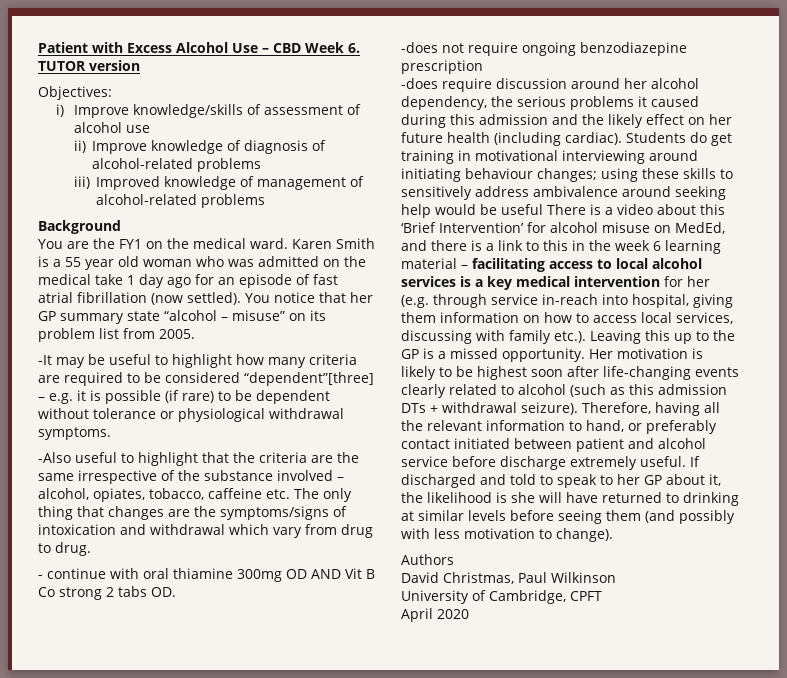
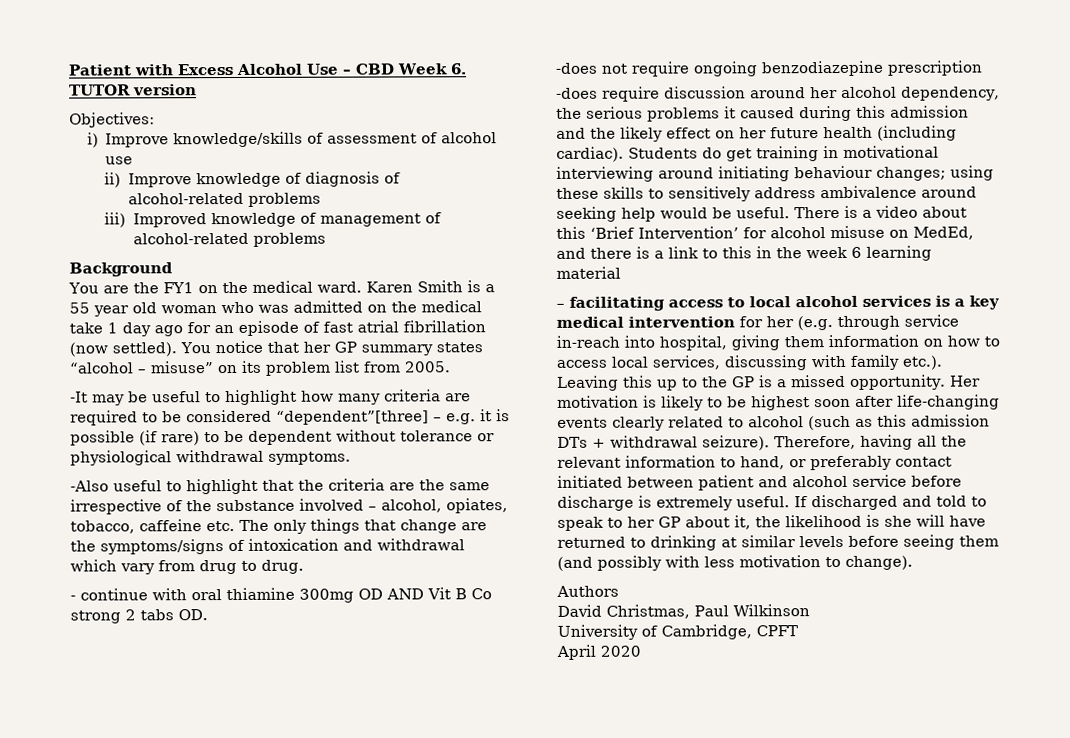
[127,311,160,321] state -> [435,342,483,353] states
[38,506,164,520] thing that changes -> [310,518,457,534] things that change
[501,204,543,215] useful -> [736,207,790,219] useful.
(457, 263) none -> (621, 272) //
(566, 463) none -> [638,495,652,508] is

